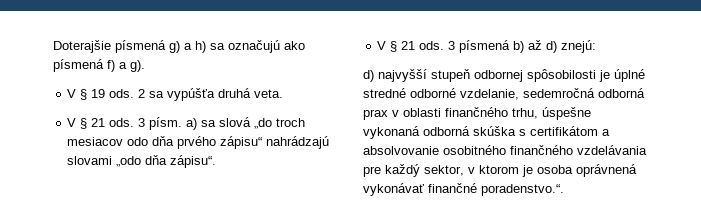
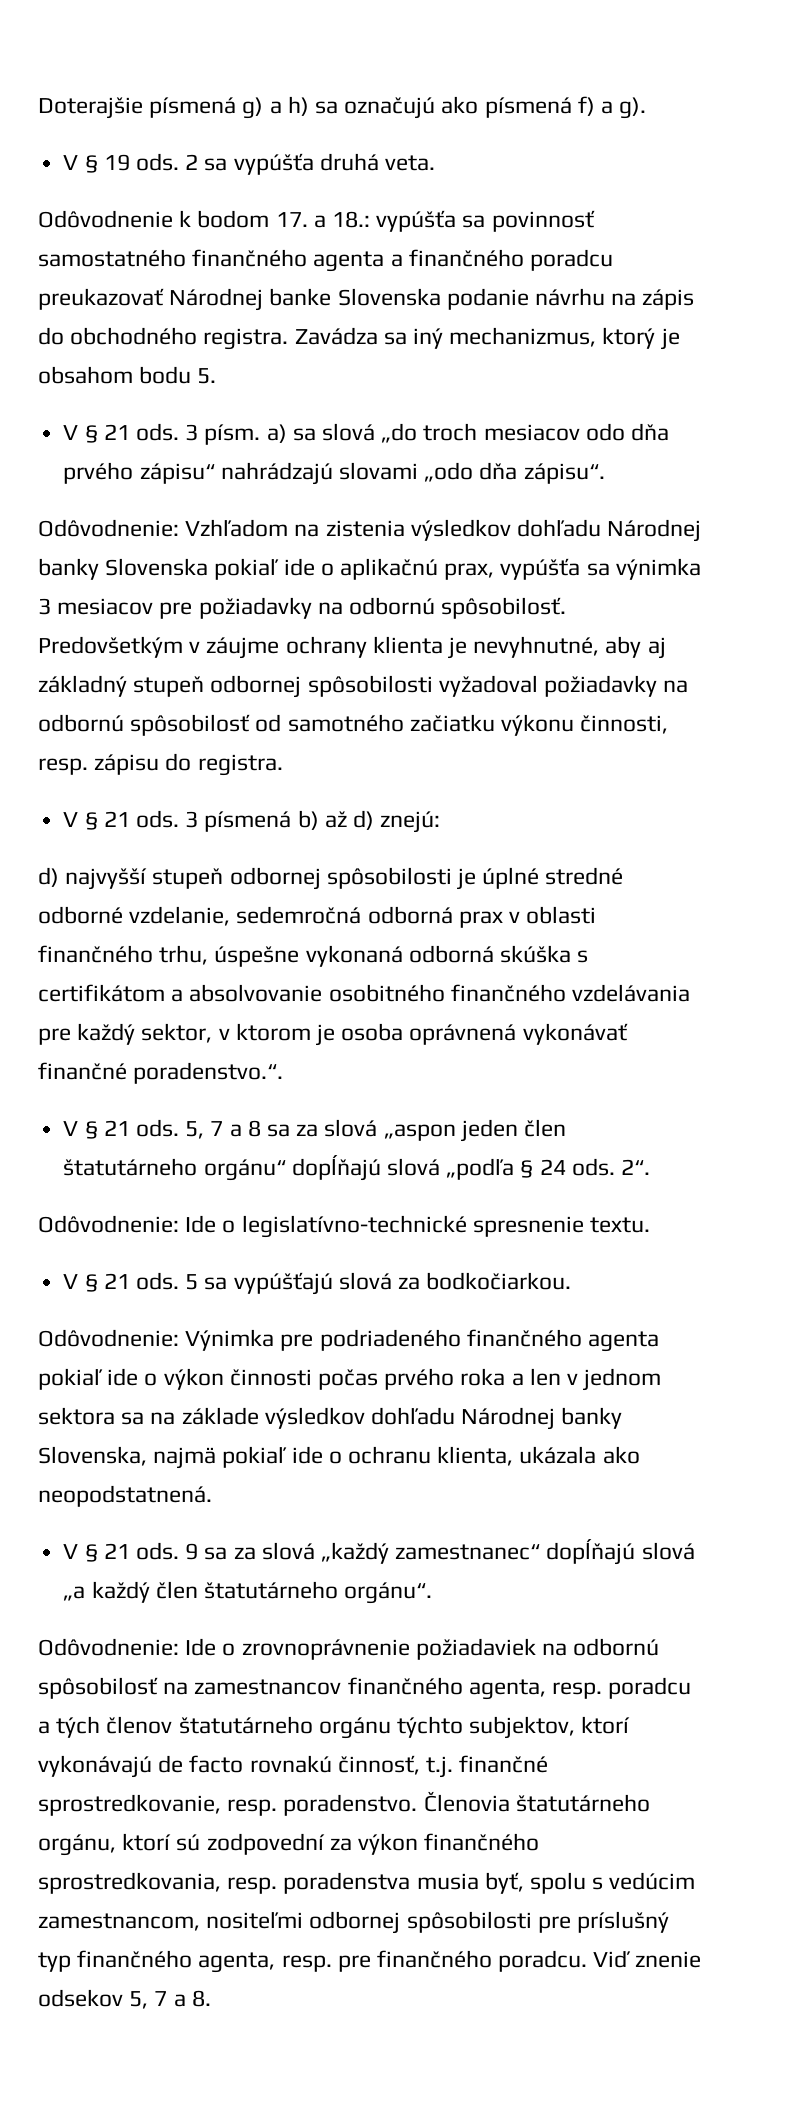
(284, 93) none -> [38,210,595,232] [38,249,614,272] [38,288,695,311] [38,327,680,350] [38,366,217,384] // Odôvodnenie k bodom 17. a 18.: vypúšťa sa povinnosť samostatného finančného agenta a finančného poradcu preukazovať Národnej banke Slovenska podanie návrhu na zápis do obchodného registra. Zavádza sa iný mechanizmus, ktorý je obsahom bodu 5.
(217, 161) none -> [38,519,702,542] [38,558,701,580] [38,597,567,619] [38,636,666,659] [38,675,689,698] [38,714,669,736] [38,753,283,776] // Odôvodnenie: Vzhľadom na zistenia výsledkov dohľadu Národnej banky Slovenska pokiaľ ide o aplikačnú prax, vypúšťa sa výnimka 3 mesiacov pre požiadavky na odbornú spôsobilosť. Predovšetkým v záujme ochrany klienta je nevyhnutné, aby aj základný stupeň odbornej spôsobilosti vyžadoval požiadavky na odbornú spôsobilosť od samotného začiatku výkonu činnosti, resp. zápisu do registra.
(564, 190) none -> [63,1119,567,1142] [63,1155,650,1181] [38,1215,651,1238] [63,1272,572,1295] [38,1329,660,1352] [38,1368,662,1391] [38,1407,623,1430] [38,1446,640,1469] [38,1485,212,1507] [63,1539,695,1565] [63,1581,433,1604] [38,1638,660,1660] [38,1677,692,1700] [38,1716,631,1739] [38,1755,549,1778] [38,1791,650,1816] [38,1833,540,1856] [38,1872,696,1894] [38,1911,670,1934] [38,1950,701,1973] [38,1989,211,2009] // V § 21 ods. 5, 7 a 8 sa za slová „aspon jeden člen štatutárneho orgánu“ dopĺňajú slová „podľa § 24 ods. 2“. // Odôvodnenie: Ide o legislatívno-technické spresnenie textu. // V § 21 ods. 5 sa vypúšťajú slová za bodkočiarkou. // Odôvodnenie: Výnimka pre podriadeného finančného agenta pokiaľ ide o výkon činnosti počas prvého roka a len v jednom sektora sa na základe výsledkov dohľadu Národnej banky Slovenska, najmä pokiaľ ide o ochranu klienta, ukázala ako neopodstatnená. // V § 21 ods. 9 sa za slová „každý zamestnanec“ dopĺňajú slová „a každý člen štatutárneho orgánu“. // Odôvodnenie: Ide o zrovnoprávnenie požiadaviek na odbornú spôsobilosť na zamestnancov finančného agenta, resp. poradcu a tých členov štatutárneho orgánu týchto subjektov, ktorí vykonávajú de facto rovnakú činnosť, t.j. finančné sprostredkovanie, resp. poradenstvo. Členovia štatutárneho orgánu, ktorí sú zodpovední za výkon finančného sprostredkovania, resp. poradenstva musia byť, spolu s vedúcim zamestnancom, nositeľmi odbornej spôsobilosti pre príslušný typ finančného agenta, resp. pre finančného poradcu. Viď znenie odsekov 5, 7 a 8.

